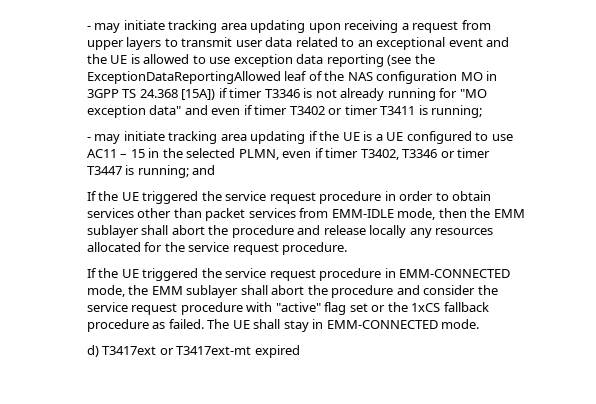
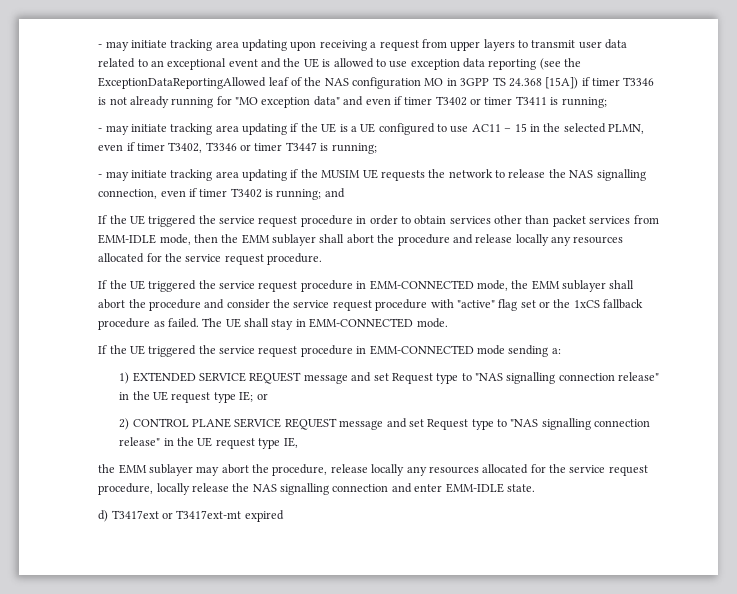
(189, 171) none -> [98,169,646,181] [98,188,322,200] // - may initiate tracking area updating if the MUSIM UE requests the network to release the NAS signalling connection, even if timer T3402 is running;
(480, 324) none -> [98,345,561,357] [119,372,660,384] [119,391,268,403] [119,418,651,430] [119,437,298,449] [98,464,648,476] [98,483,535,495] // If the UE triggered the service request procedure in EMM-CONNECTED mode sending a: // 1) EXTENDED SERVICE REQUEST message and set Request type to "NAS signalling connection release" in the UE request type IE; or // 2) CONTROL PLANE SERVICE REQUEST message and set Request type to "NAS signalling connection release" in the UE request type IE, // the EMM sublayer may abort the procedure, release locally any resources allocated for the service request procedure, locally release the NAS signalling connection and enter EMM-IDLE state.

